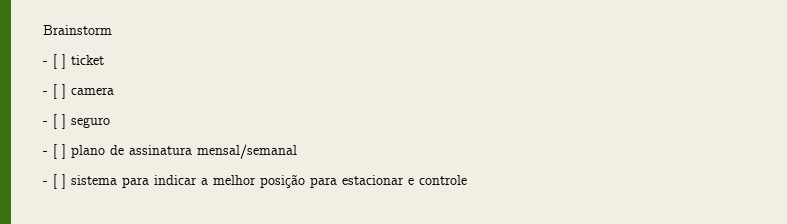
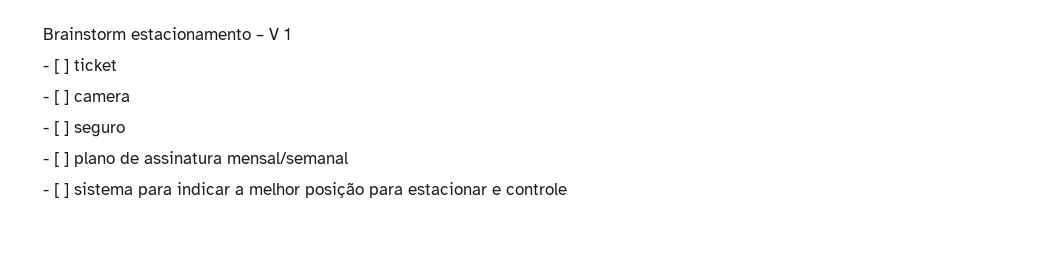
(112, 30) none -> [131,27,291,40] estacionamento – V 1

